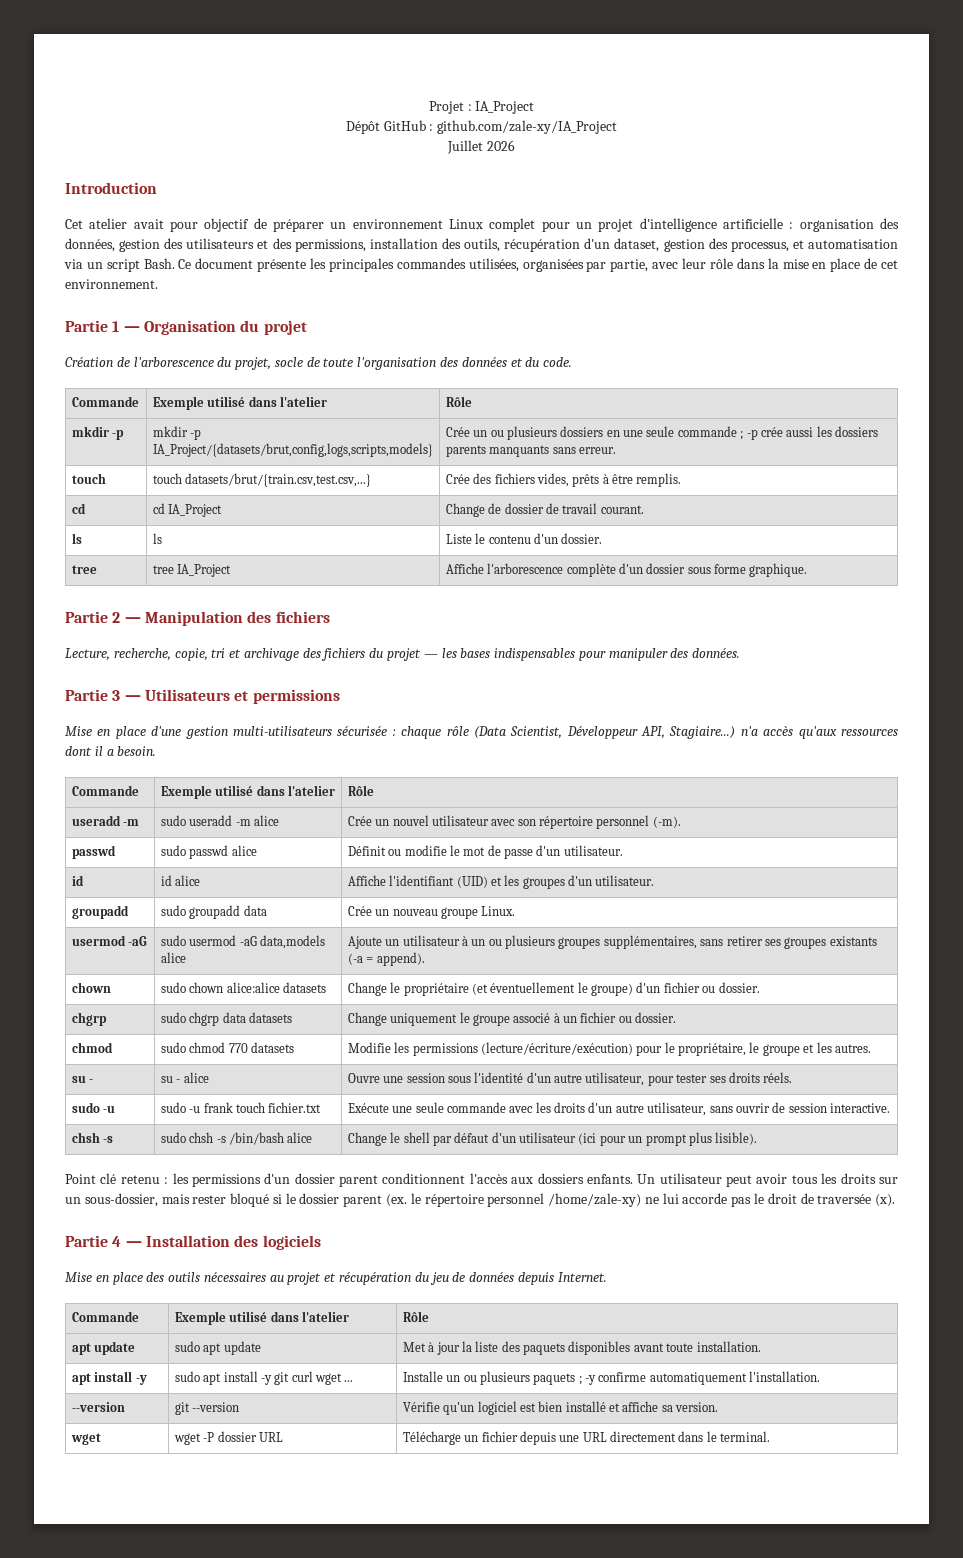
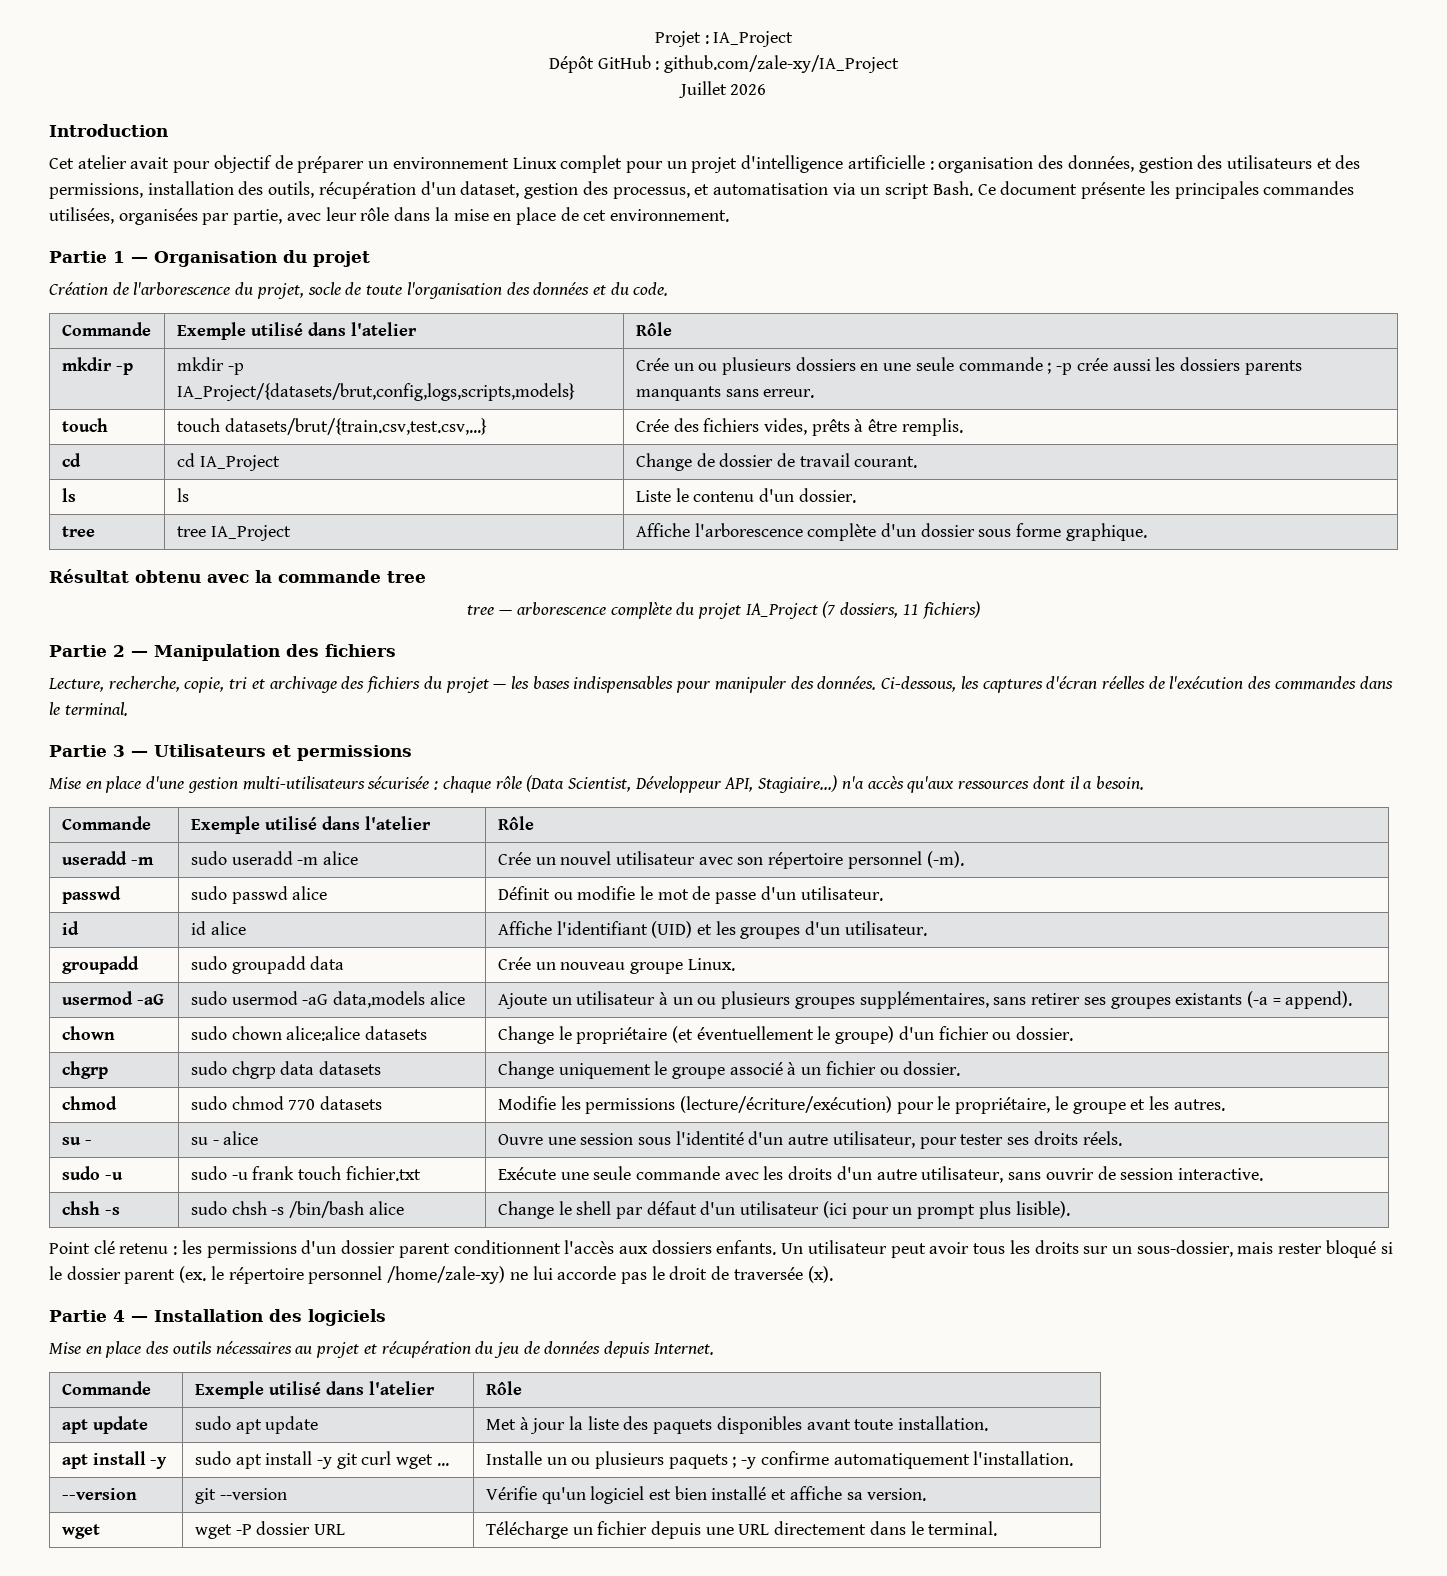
(808, 570) none -> [49,569,426,583] [467,601,980,619] // Résultat obtenu avec la commande tree // tree — arborescence complète du projet IA_Project (7 dossiers, 11 fichiers)
(741, 653) none -> [881,676,1393,693] [49,702,128,716] Ci-dessous, les captures d'écran réelles de l'exécution des commandes dans le terminal.

